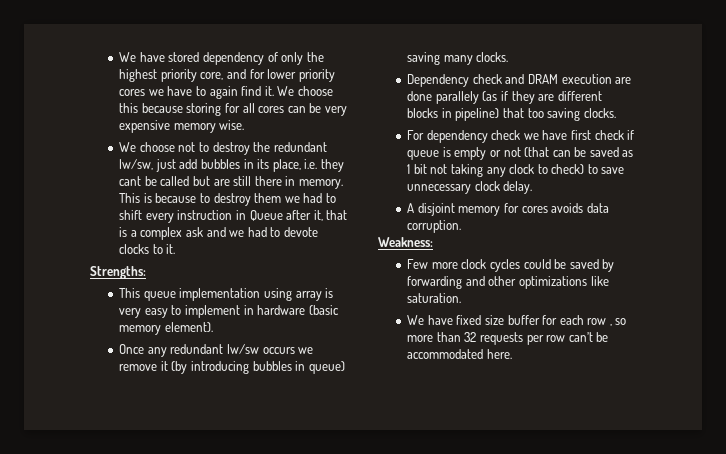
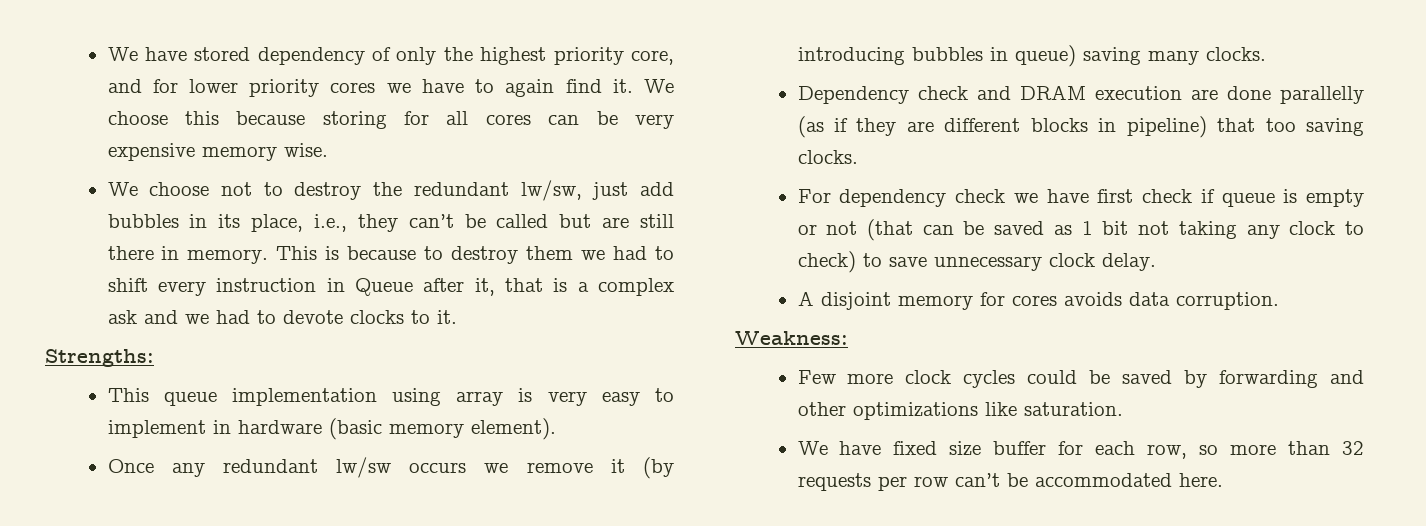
[304,159,344,172] [119,176,142,186] i.e. they cant -> [313,214,454,232] i.e., they can’t
[435,91,479,104] parallely -> [1280,86,1364,104] parallelly
[587,318,612,326] row , -> [1147,444,1188,459] row,

